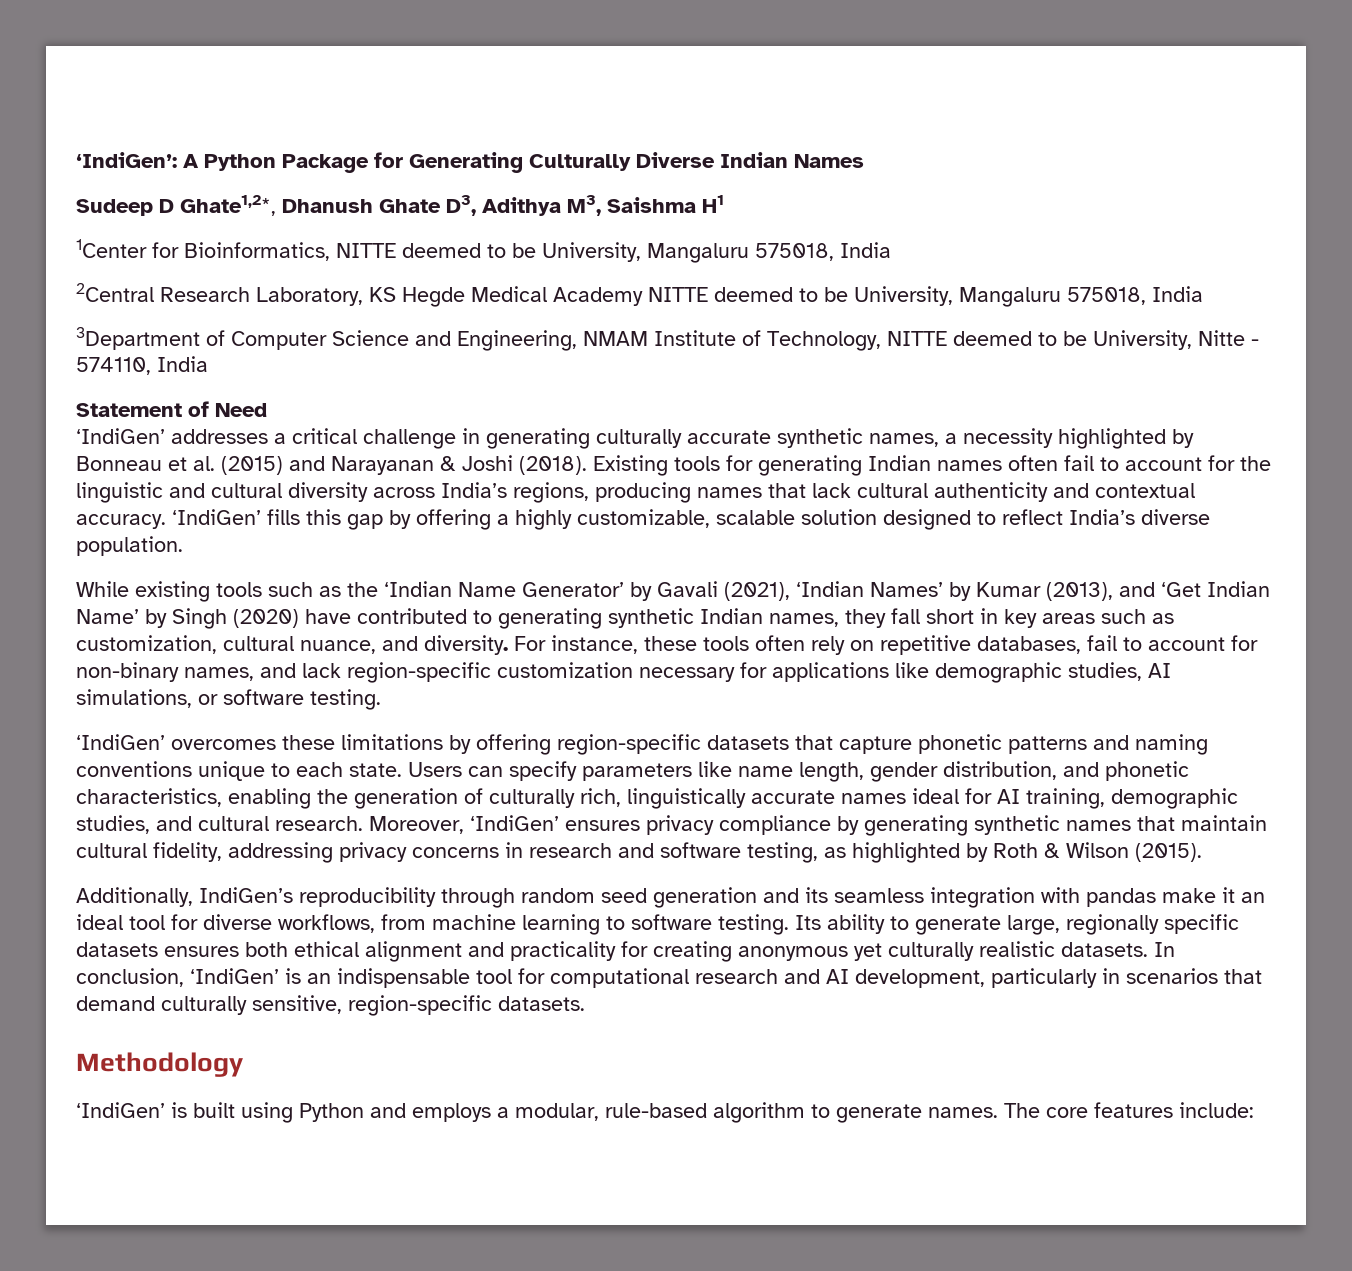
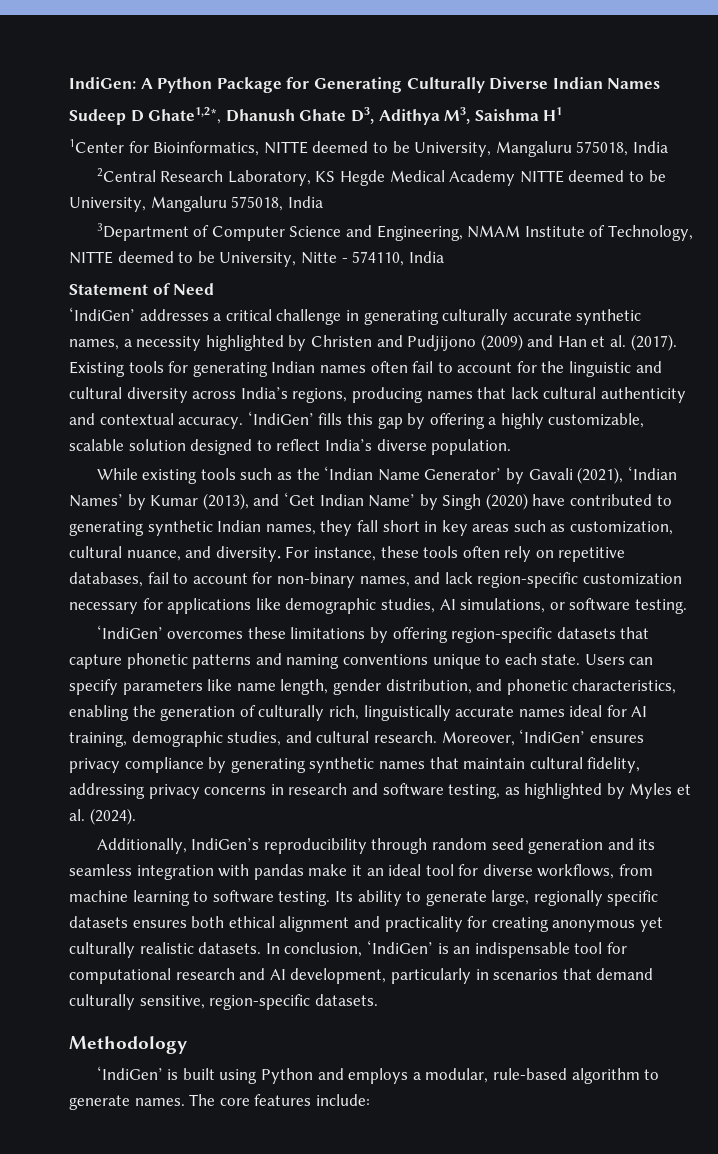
[76,152,177,168] ‘IndiGen’: -> [69,77,136,89] IndiGen:
[76,455,587,475] Bonneau et al. (2015) and Narayanan & Joshi (2018). -> [310,334,677,351] Christen and Pudjijono (2009) and Han et al. (2017).
[993,842,1202,862] Roth & Wilson (2015). -> [629,783,692,799] [69,808,136,825] Myles et al. (2024).

